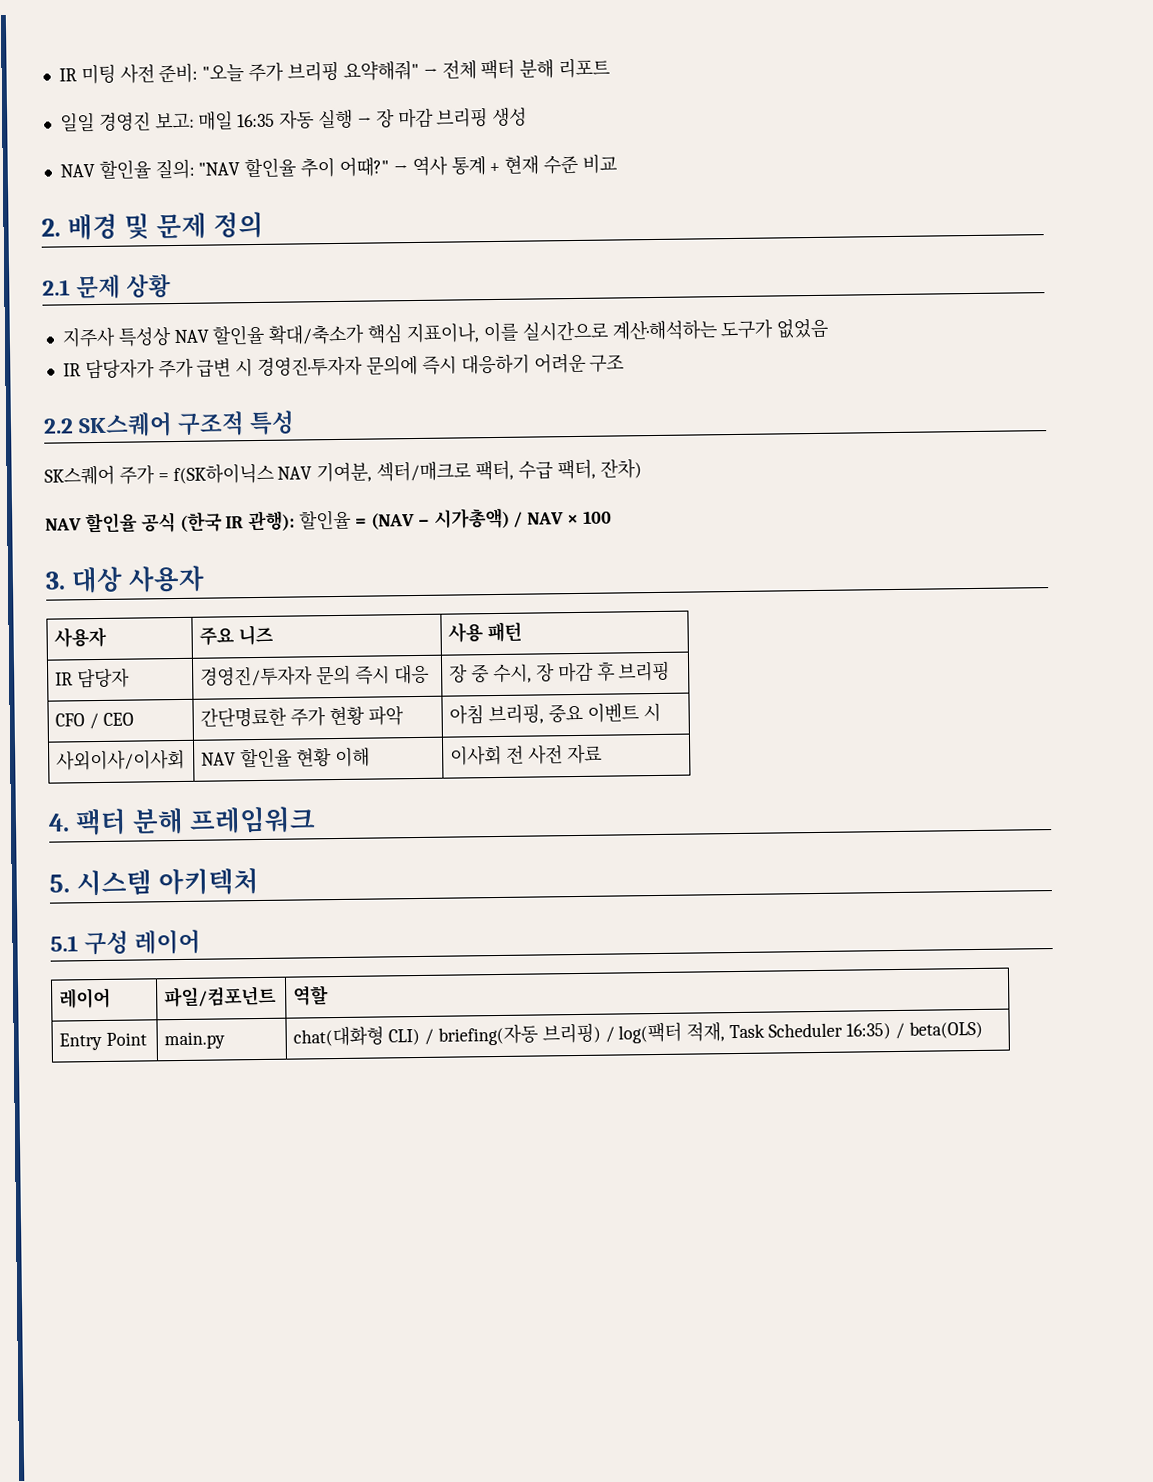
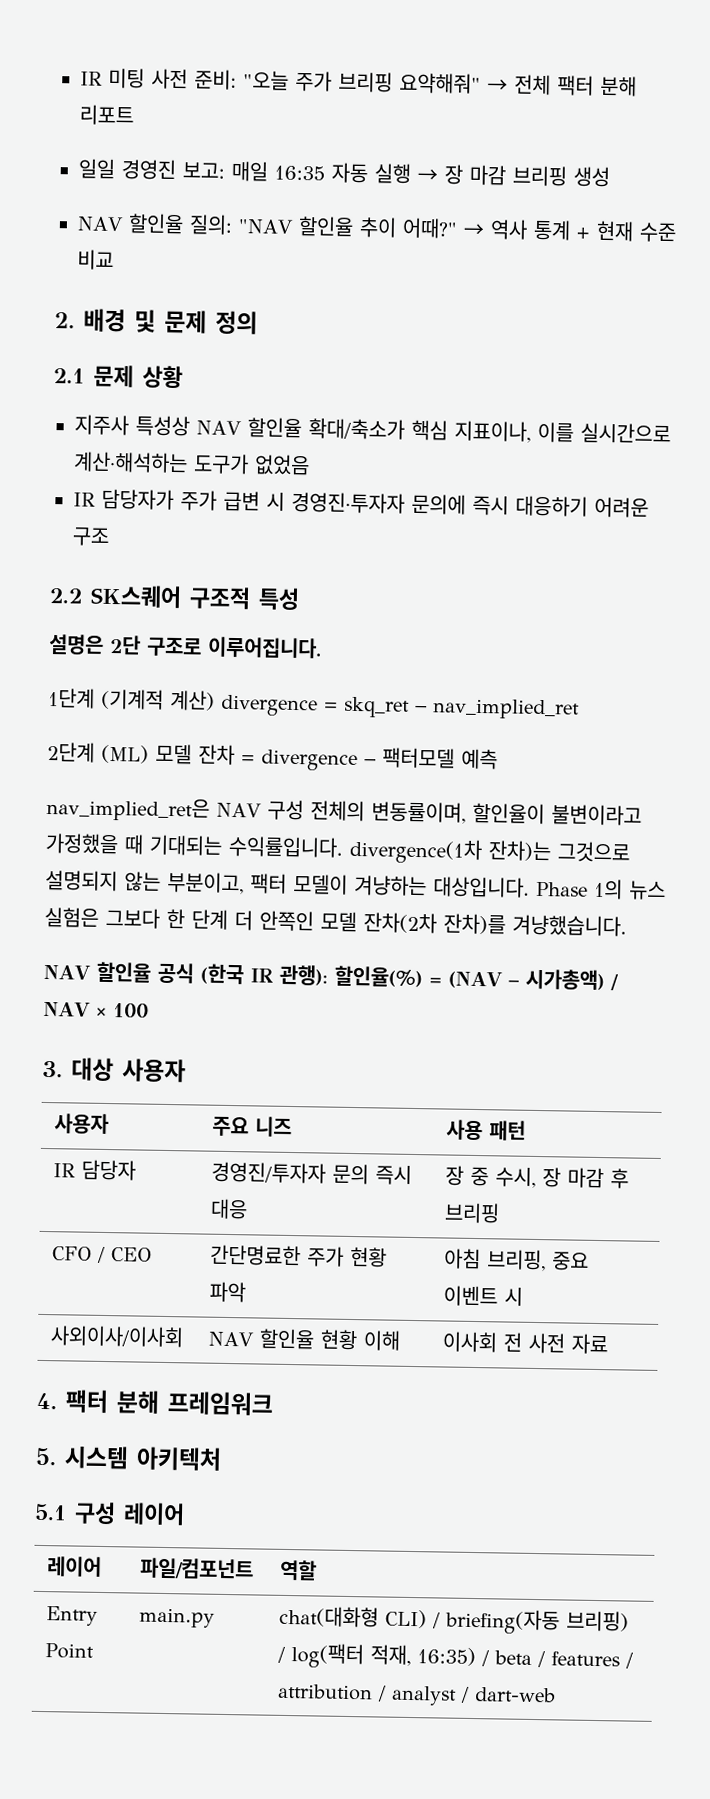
[44,458,642,486] SK스퀘어 주가 = f(SK하이닉스 NAV 기여분, 섹터/매크로 팩터, 수급 팩터, 잔차) -> [48,634,322,659] [48,687,580,720] [47,741,498,772] [46,796,642,826] [45,832,630,865] [45,869,666,901] [44,906,627,937] 설명은 2단 구조로 이루어집니다. // 1단계 (기계적 계산) divergence = skq_ret − nav_implied_ret // 2단계 (ML) 모델 잔차 = divergence − 팩터모델 예측 // nav_implied_ret은 NAV 구성 전체의 변동률이며, 할인율이 불변이라고 가정했을 때 기대되는 수익률입니다. divergence(1차 잔차)는 그것으로 설명되지 않는 부분이고, 팩터 모델이 겨냥하는 대상입니다. Phase 1의 뉴스 실험은 그보다 한 단계 더 안쪽인 모델 잔차(2차 잔차)를 겨냥했습니다.
[299,509,352,530] 할인율 -> [333,965,423,988] 할인율(%)
[729,1020,983,1040] Task Scheduler 16:35) / beta(OLS) -> [416,1647,634,1669] [277,1683,556,1706] 16:35) / beta / features / attribution / analyst / dart-web

